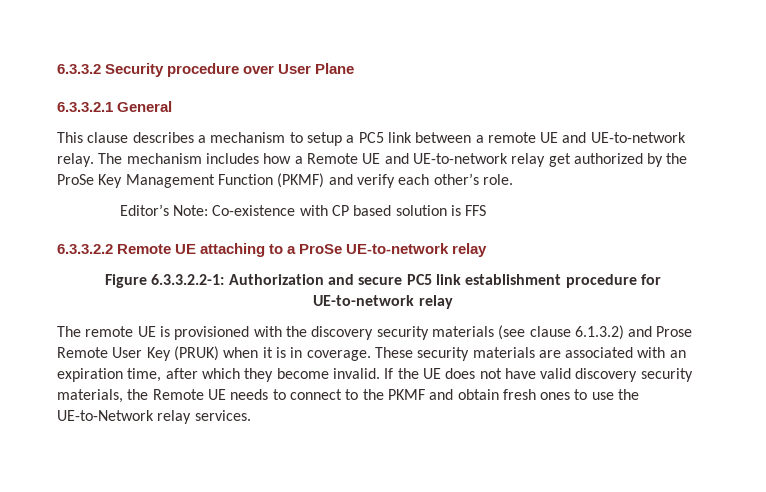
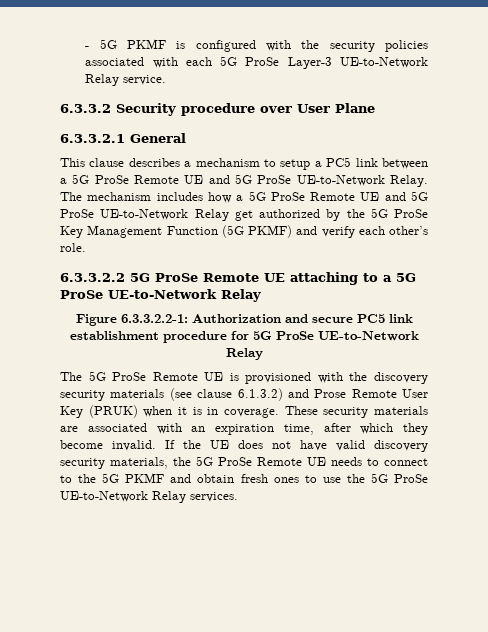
(57, 69) none -> [85,39,428,52] [85,56,428,69] [85,74,167,86] - 5G PKMF is configured with the security policies associated with each 5G ProSe Layer-3 UE-to-Network Relay service. //
[487,132,686,143] [57,153,94,167] remote UE and UE-to-network relay. -> [72,174,428,187] 5G ProSe Remote UE and 5G ProSe UE-to-Network Relay.
[306,153,546,167] Remote UE and UE-to-network relay -> [248,191,429,201] [60,209,229,221] 5G ProSe Remote UE and 5G ProSe UE-to-Network Relay
(688, 158) none -> [370,208,388,218] 5G
[277,173,325,188] (PKMF) -> [221,225,292,238] (5G PKMF)
[119,204,487,216] // Editor’s Note: Co-existence with CP based solution is FFS -> (86, 247) none
(113, 249) none -> [130,273,198,282] 5G ProSe
[299,243,488,257] ProSe UE-to-network relay -> [396,273,416,282] [60,289,261,302] 5G ProSe UE-to-Network Relay
[313,295,453,309] [57,326,134,337] UE-to-network relay // The remote -> [252,331,419,341] [225,348,263,360] [60,371,198,381] 5G ProSe UE-to-Network Relay // The 5G ProSe Remote
(149, 394) none -> [196,456,252,466] 5G ProSe
(384, 394) none -> [102,473,120,483] 5G
[57,410,192,424] UE-to-Network relay -> [370,473,428,483] [60,491,186,503] 5G ProSe UE-to-Network Relay

